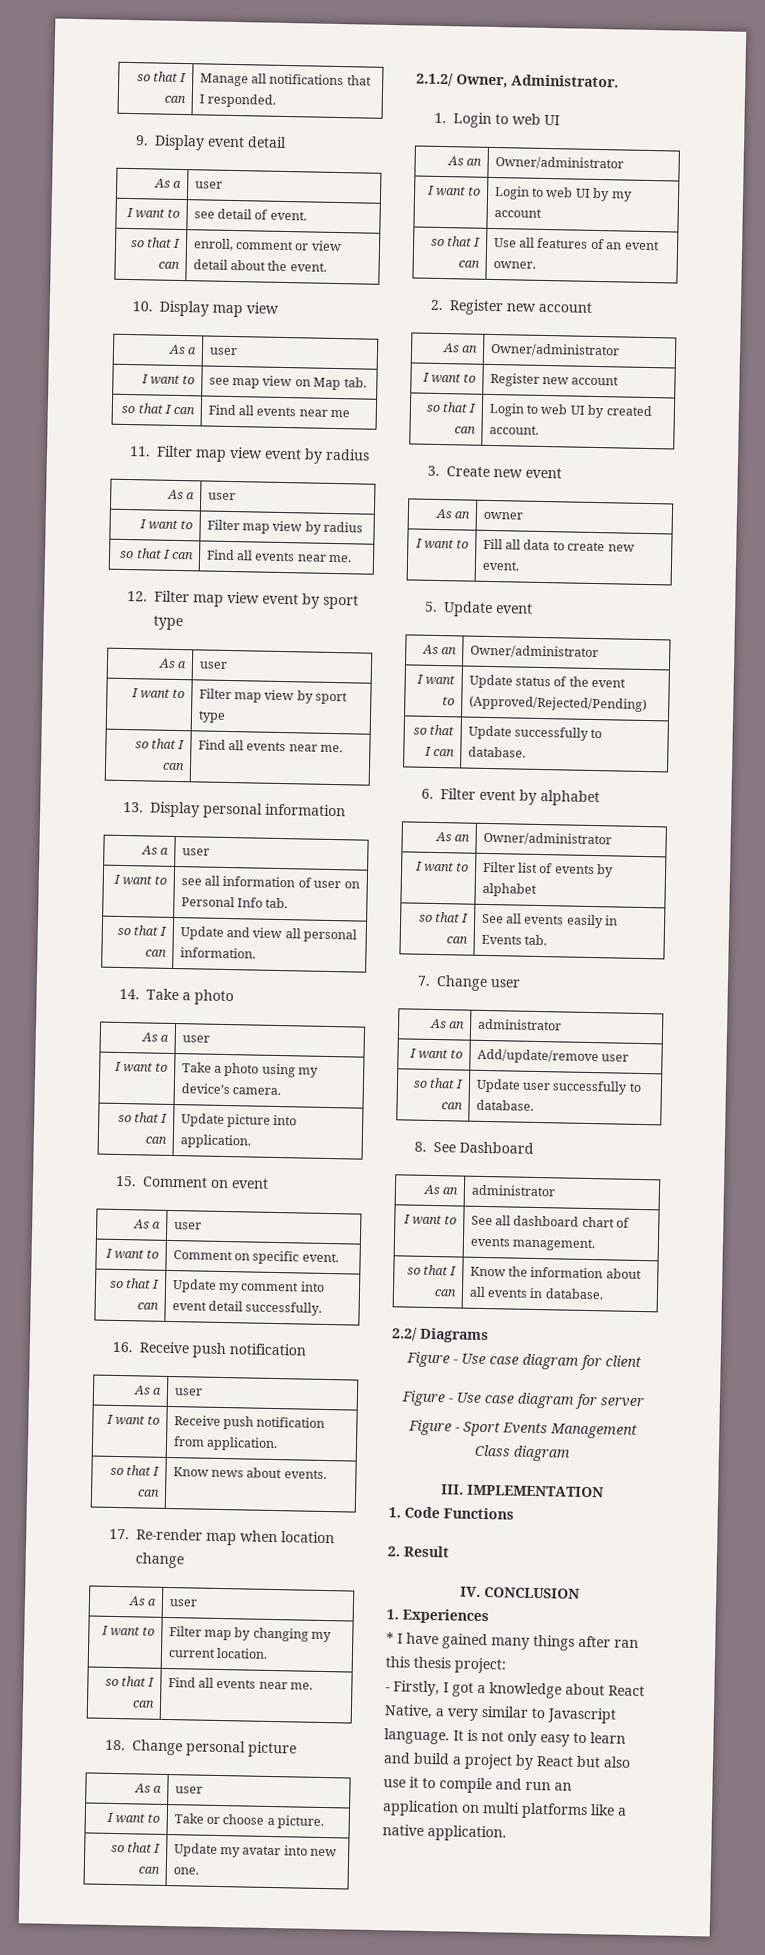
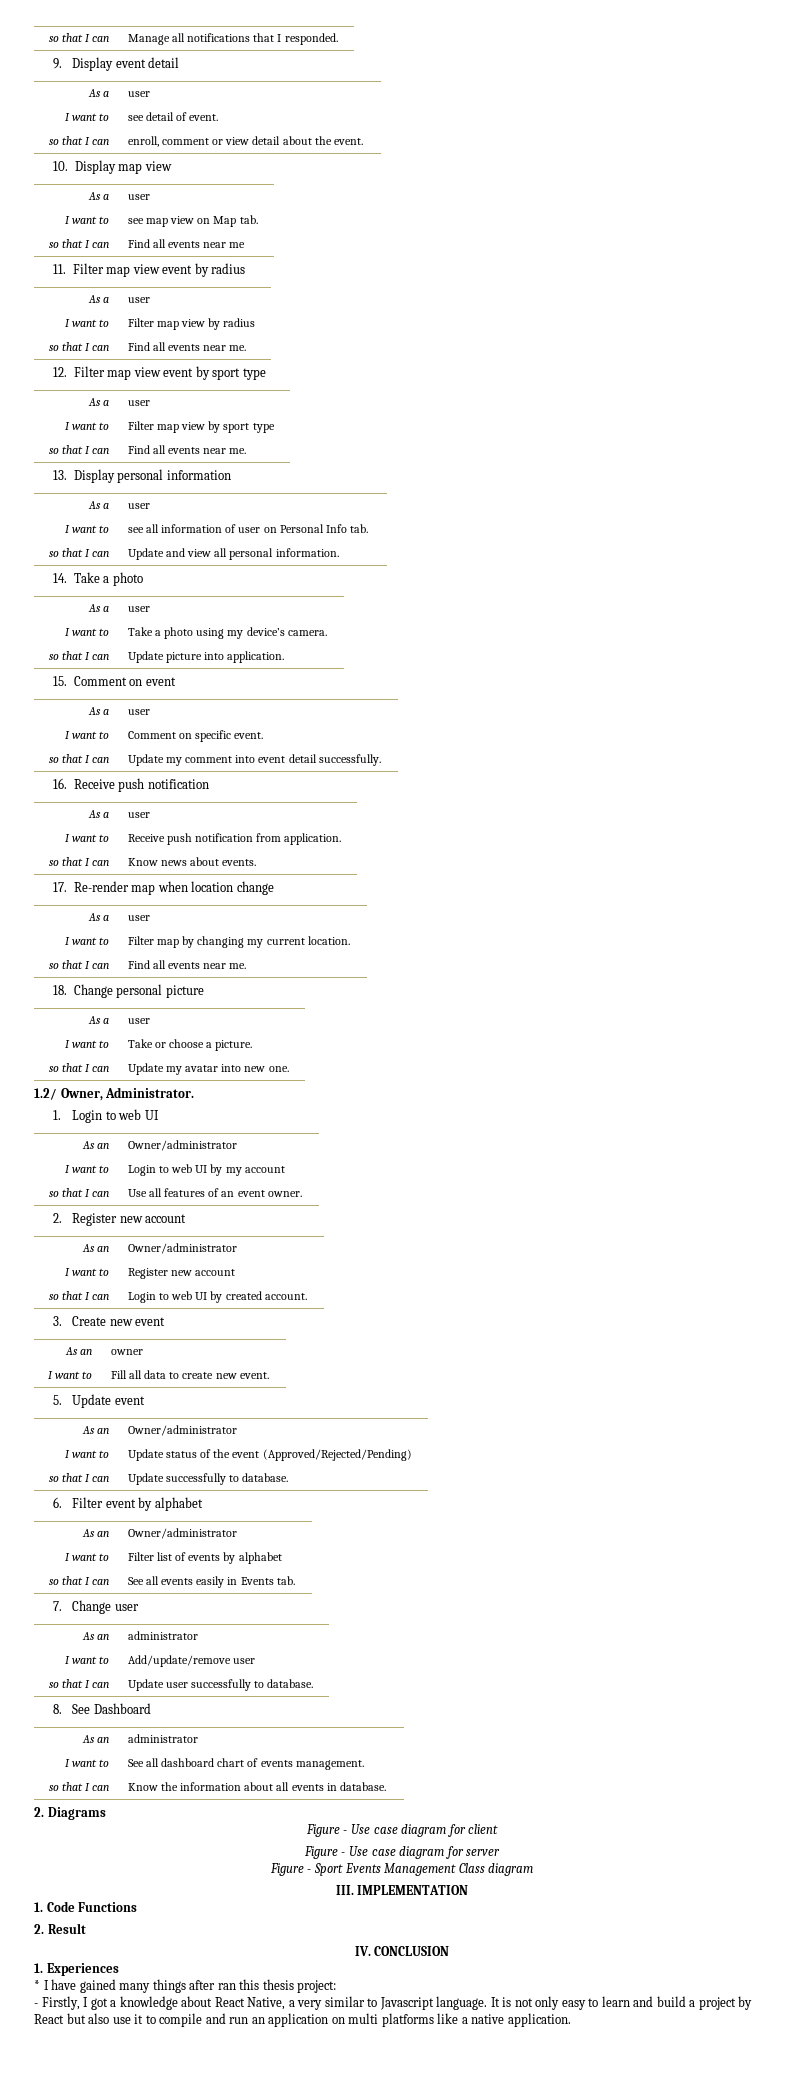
[416,72,454,87] 2.1.2/ -> [34,1088,57,1100] 1.2/
[392,1327,418,1341] 2.2/ -> [34,1807,44,1817] 2.

